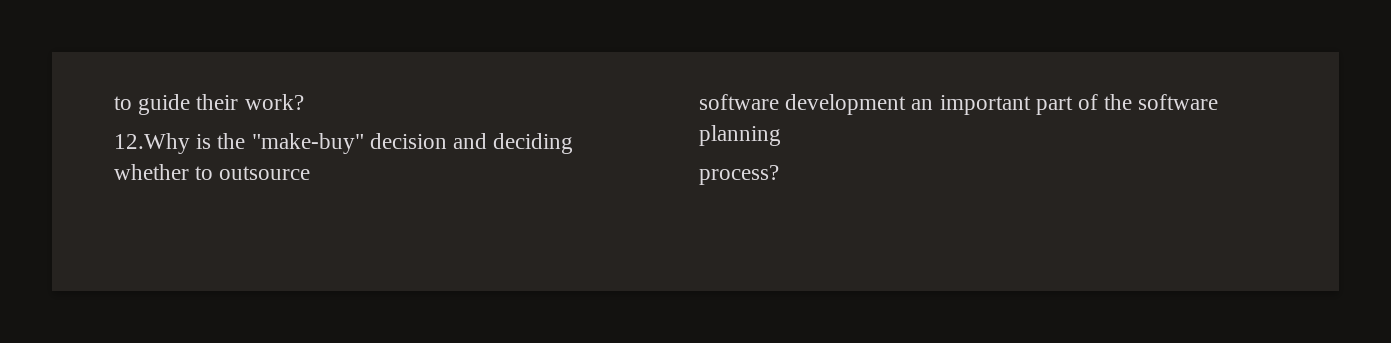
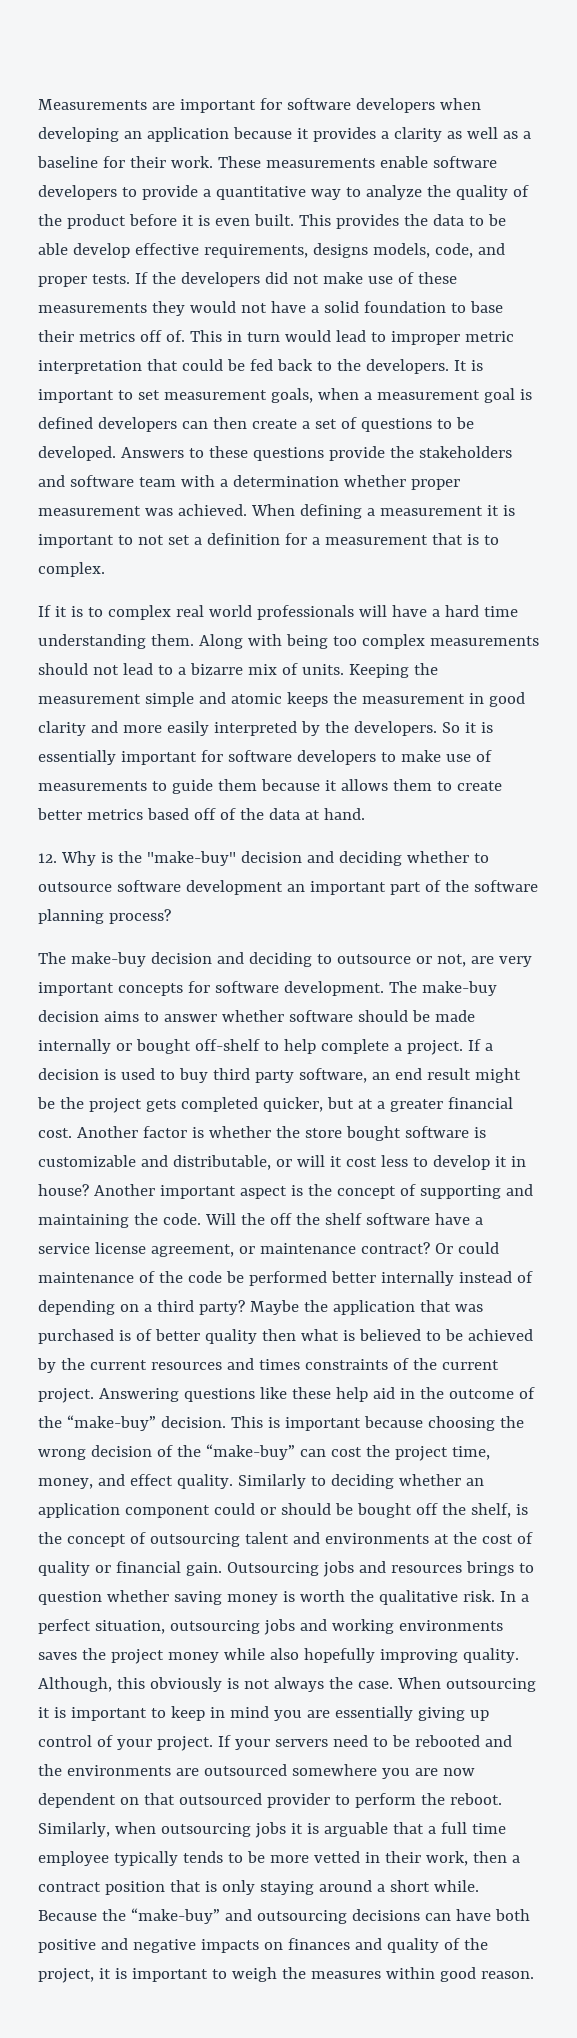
[114,94,304,115] [114,133,190,154] to guide their work? // 12.Why -> [38,98,481,113] [38,127,531,142] [37,156,497,168] [38,185,529,200] [38,214,506,229] [38,243,505,258] [38,272,457,287] [38,301,503,316] [38,330,514,345] [38,359,483,374] [38,388,532,403] [38,417,474,432] [38,446,512,461] [38,475,460,490] [38,504,515,519] [38,533,499,548] [38,562,105,577] [38,605,518,620] [38,634,539,649] [38,663,438,678] [38,692,525,707] [38,721,493,736] [38,750,492,765] [38,779,502,794] [37,808,365,820] [38,851,96,866] Measurements are important for software developers when developing an application because it provides a clarity as well as a baseline for their work. These measurements enable software developers to provide a quantitative way to analyze the quality of the product before it is even built. This provides the data to be able develop effective requirements, designs models, code, and proper tests. If the developers did not make use of these measurements they would not have a solid foundation to base their metrics off of. This in turn would lead to improper metric interpretation that could be fed back to the developers. It is important to set measurement goals, when a measurement goal is defined developers can then create a set of questions to be developed. Answers to these questions provide the stakeholders and software team with a determination whether proper measurement was achieved. When defining a measurement it is important to not set a definition for a measurement that is to complex. // If it is to complex real world professionals will have a hard time understanding them. Along with being too complex measurements should not lead to a bizarre mix of units. Keeping the measurement simple and atomic keeps the measurement in good clarity and more easily interpreted by the developers. So it is essentially important for software developers to make use of measurements to guide them because it allows them to create better metrics based off of the data at hand. // 12. Why
(311, 173) // -> (112, 887) none
[699,165,779,185] // process? -> [108,909,171,924] [38,952,532,967] [38,981,497,996] [38,1010,475,1022] [38,1039,493,1055] [38,1068,521,1083] [37,1097,513,1113] [38,1126,486,1141] [38,1155,526,1170] [38,1184,533,1199] [38,1213,483,1228] [38,1242,499,1257] [38,1271,533,1286] [38,1300,483,1315] [38,1329,533,1344] [37,1358,499,1373] [38,1387,535,1403] [38,1415,524,1431] [38,1444,490,1461] [38,1474,484,1489] [38,1503,528,1518] [38,1532,533,1547] [38,1561,534,1577] [38,1590,529,1605] [38,1619,503,1635] [38,1648,519,1664] [38,1677,536,1692] [38,1706,489,1721] [38,1735,512,1751] [38,1764,475,1779] [38,1793,502,1808] [38,1822,506,1838] [38,1851,520,1866] [38,1880,479,1895] [38,1908,530,1924] [38,1938,488,1953] [38,1967,534,1983] process? // The make-buy decision and deciding to outsource or not, are very important concepts for software development. The make-buy decision aims to answer whether software should be made internally or bought off-shelf to help complete a project. If a decision is used to buy third party software, an end result might be the project gets completed quicker, but at a greater financial cost. Another factor is whether the store bought software is customizable and distributable, or will it cost less to develop it in house? Another important aspect is the concept of supporting and maintaining the code. Will the off the shelf software have a service license agreement, or maintenance contract? Or could maintenance of the code be performed better internally instead of depending on a third party? Maybe the application that was purchased is of better quality then what is believed to be achieved by the current resources and times constraints of the current project. Answering questions like these help aid in the outcome of the “make-buy” decision. This is important because choosing the wrong decision of the “make-buy” can cost the project time, money, and effect quality. Similarly to deciding whether an application component could or should be bought off the shelf, is the concept of outsourcing talent and environments at the cost of quality or financial gain. Outsourcing jobs and resources brings to question whether saving money is worth the qualitative risk. In a perfect situation, outsourcing jobs and working environments saves the project money while also hopefully improving quality. Although, this obviously is not always the case. When outsourcing it is important to keep in mind you are essentially giving up control of your project. If your servers need to be rebooted and the environments are outsourced somewhere you are now dependent on that outsourced provider to perform the reboot. Similarly, when outsourcing jobs it is arguable that a full time employee typically tends to be more vetted in their work, then a contract position that is only staying around a short while. Because the “make-buy” and outsourcing decisions can have both positive and negative impacts on finances and quality of the project, it is important to weigh the measures within good reason.

